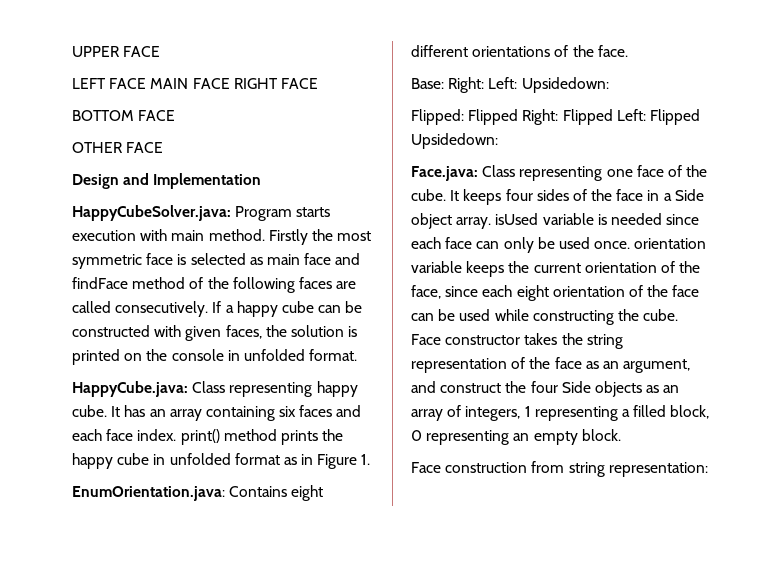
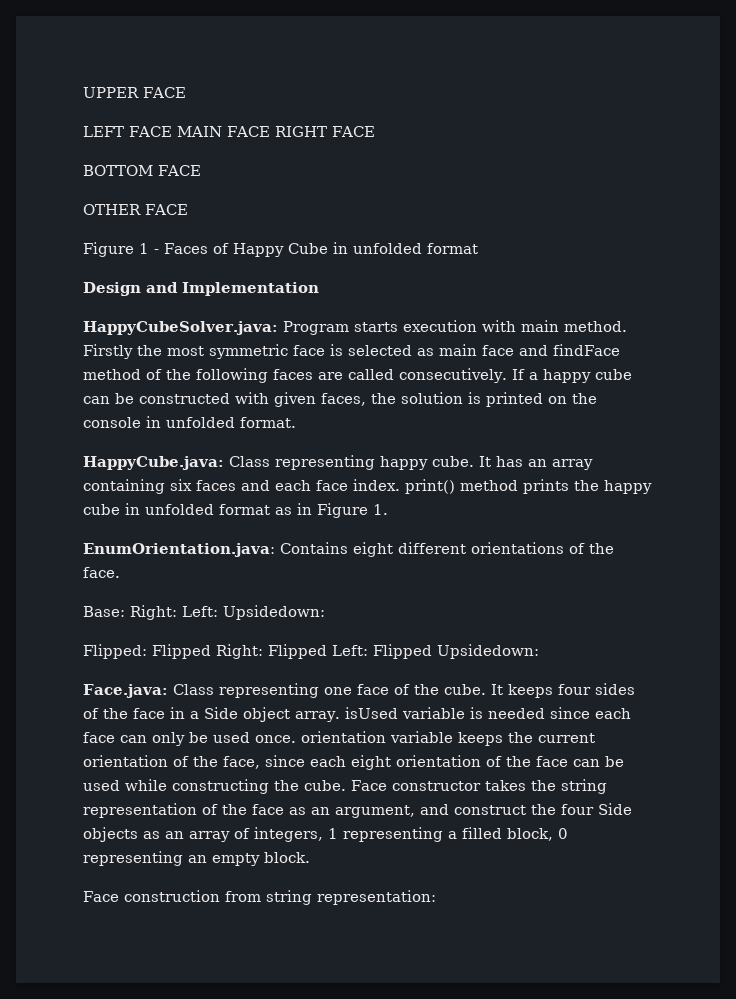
(164, 147) none -> [83,242,478,257] // Figure 1 - Faces of Happy Cube in unfolded format

